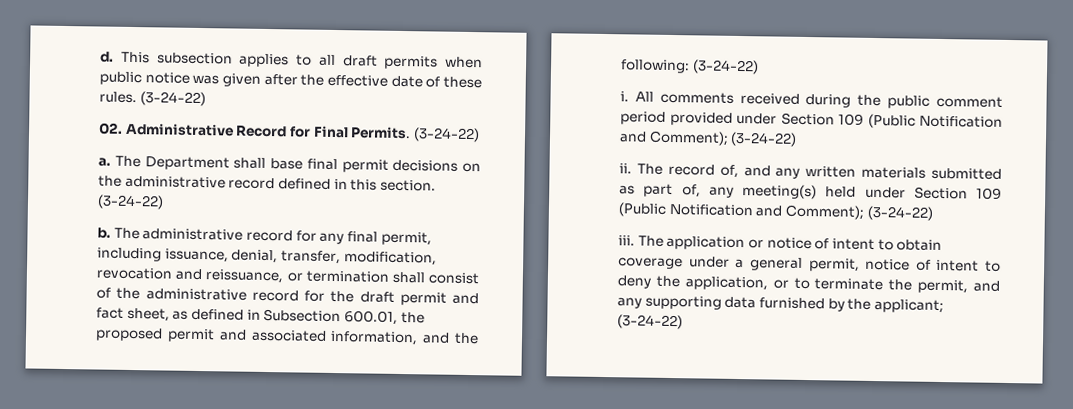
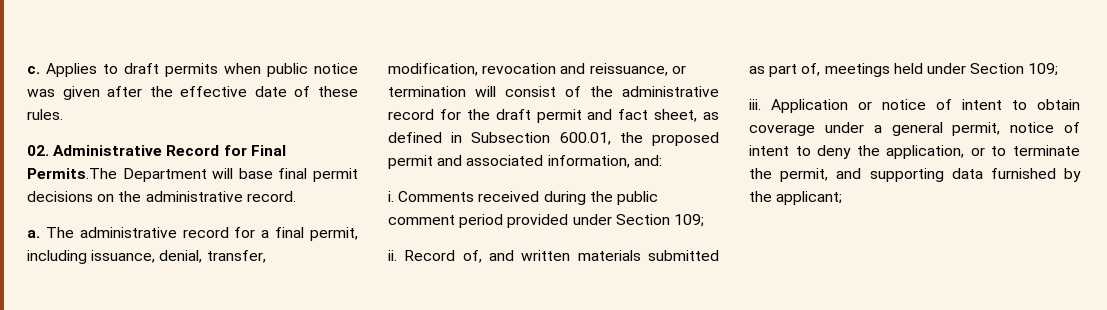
[100,51,336,68] d. This subsection applies to all -> [27,63,118,77] c. Applies to
[139,91,206,107] (3-24-22) -> (63, 114) none
[350,126,480,143] [98,155,267,171] Permits. (3-24-22) // a. The Department shall -> [27,168,234,182] Permits.The Department will
[228,177,436,192] [97,194,164,210] [97,227,111,239] record defined in this section. (3-24-22) // b. -> [246,191,296,202] [27,230,40,238] record. // a.
[319,232,345,245] any -> [261,230,270,238] a
[391,271,425,284] shall -> [475,86,496,97] will
[422,332,479,345] [620,59,759,75] and the following: (3-24-22) -> [633,155,662,166] and:
[634,91,734,104] All comments -> [398,191,475,202] Comments
[838,113,1003,129] [619,130,798,147] 109 (Public Notification and Comment); (3-24-22) -> [673,214,704,227] 109;
[636,163,715,176] The record -> [404,250,456,261] Record
[775,167,801,179] any -> (514, 255) none
[708,184,817,200] any meeting(s) -> [824,63,890,77] meetings
[976,187,1002,200] [618,202,934,221] 109 (Public Notification and Comment); (3-24-22) -> [1028,63,1059,76] 109;
[637,235,746,251] The application -> [771,99,848,113] Application
[617,297,642,309] any -> (862, 173) none
[617,314,683,330] (3-24-22) -> (843, 198) none

